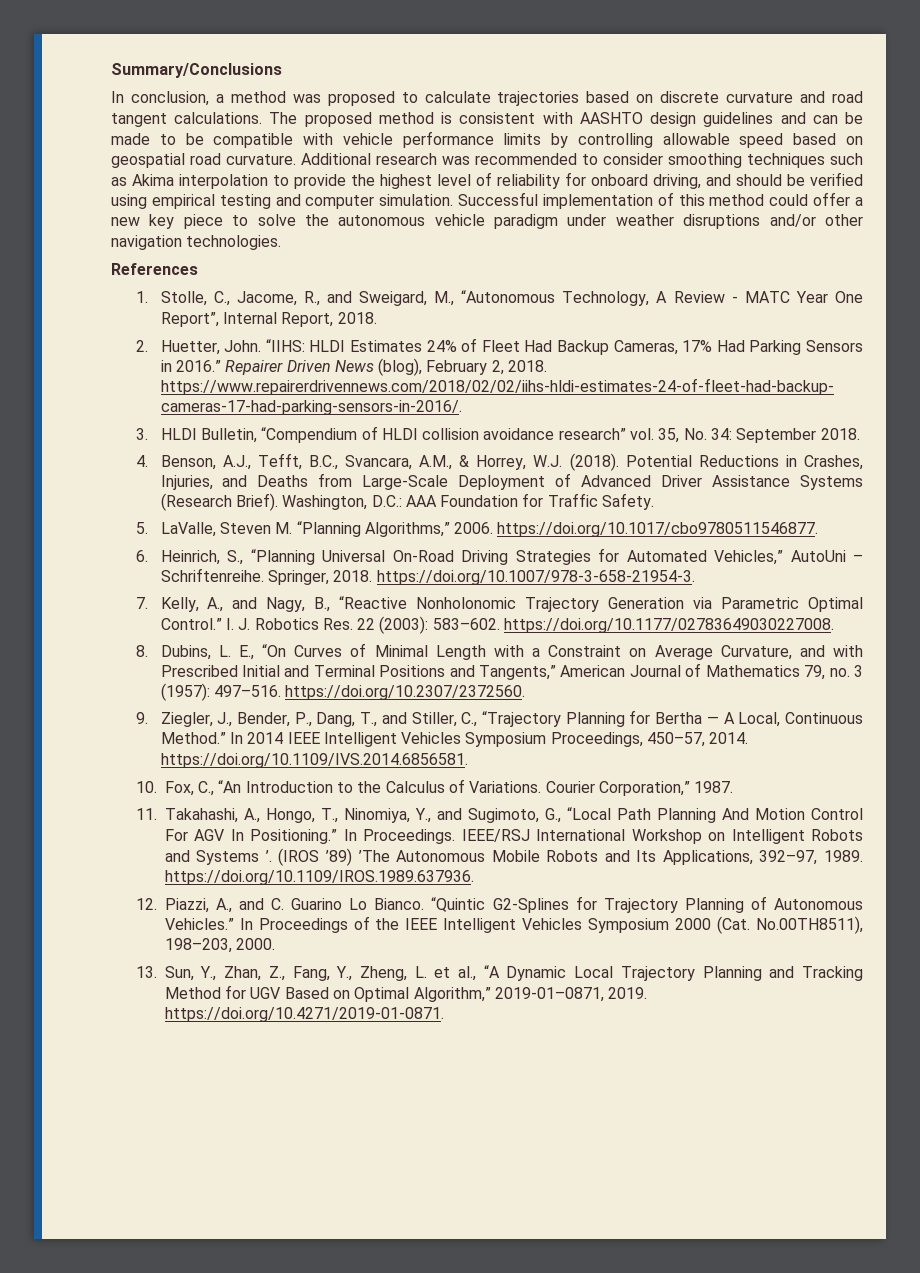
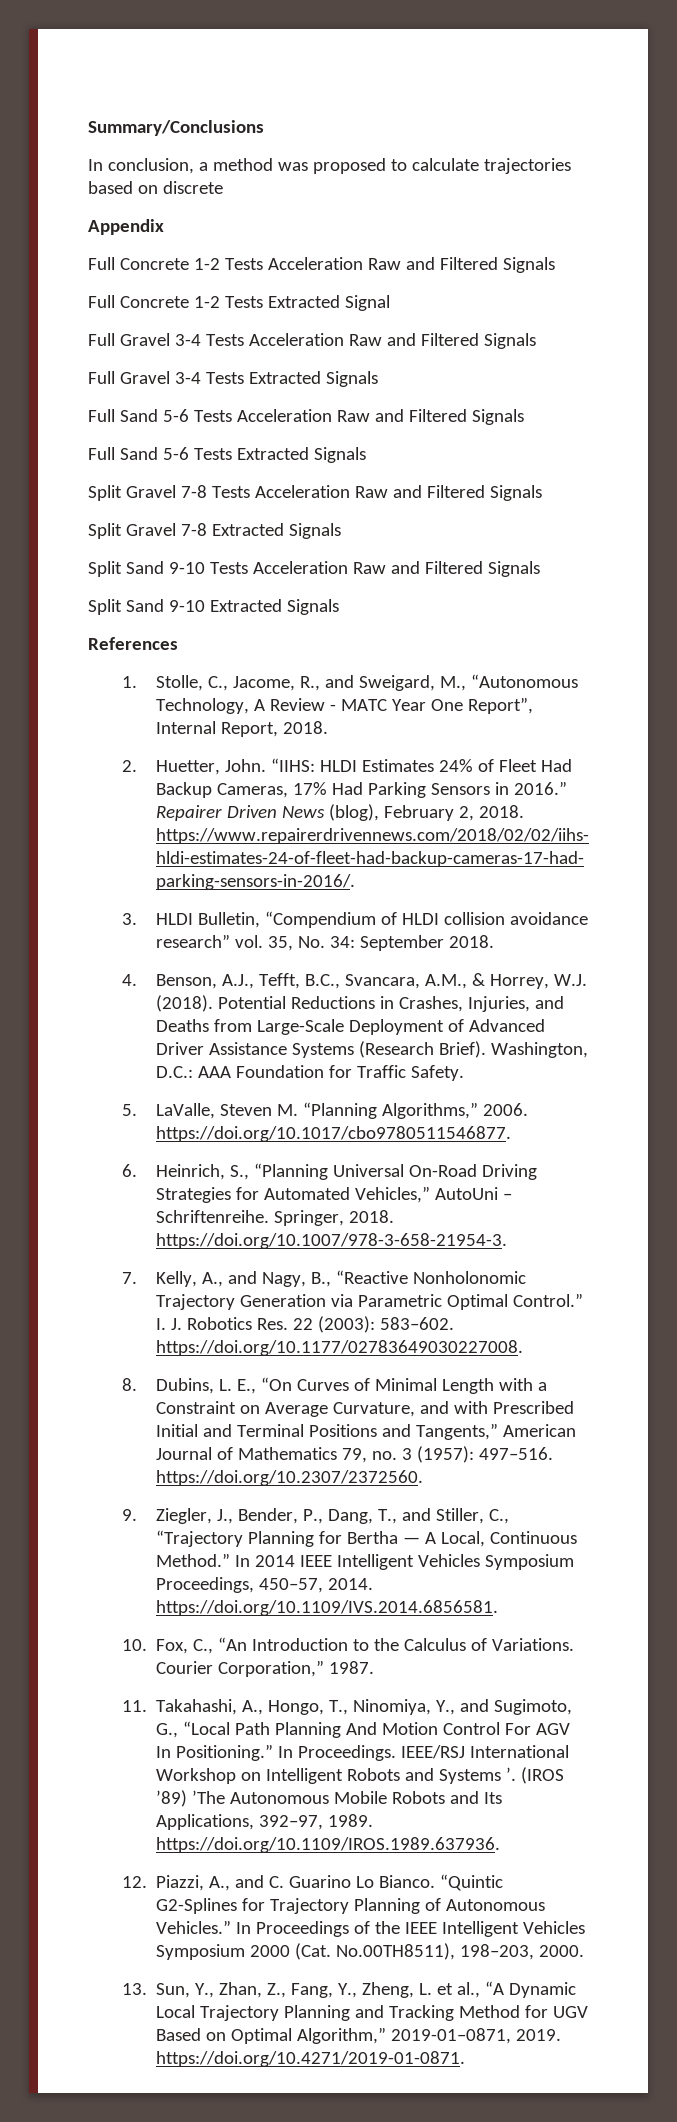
[726,91,864,103] [111,112,864,127] [111,131,863,148] [111,153,863,168] [111,172,863,189] [111,192,863,209] [111,214,863,229] [111,235,282,250] curvature and road tangent calculations. The proposed method is consistent with AASHTO design guidelines and can be made to be compatible with vehicle performance limits by controlling allowable speed based on geospatial road curvature. Additional research was recommended to consider smoothing techniques such as Akima interpolation to provide the highest level of reliability for onboard driving, and should be verified using empirical testing and computer simulation. Successful implementation of this method could offer a new key piece to solve the autonomous vehicle paradigm under weather disruptions and/or other navigation technologies. -> [88,219,164,235] [88,257,555,273] [88,295,390,311] [88,333,536,349] [88,371,378,387] [88,409,524,425] [88,447,366,463] [88,485,542,501] [88,523,341,539] [88,561,540,577] [88,599,339,615] // Appendix // Full Concrete 1-2 Tests Acceleration Raw and Filtered Signals // Full Concrete 1-2 Tests Extracted Signal // Full Gravel 3-4 Tests Acceleration Raw and Filtered Signals // Full Gravel 3-4 Tests Extracted Signals // Full Sand 5-6 Tests Acceleration Raw and Filtered Signals // Full Sand 5-6 Tests Extracted Signals // Split Gravel 7-8 Tests Acceleration Raw and Filtered Signals // Split Gravel 7-8 Extracted Signals // Split Sand 9-10 Tests Acceleration Raw and Filtered Signals // Split Sand 9-10 Extracted Signals

